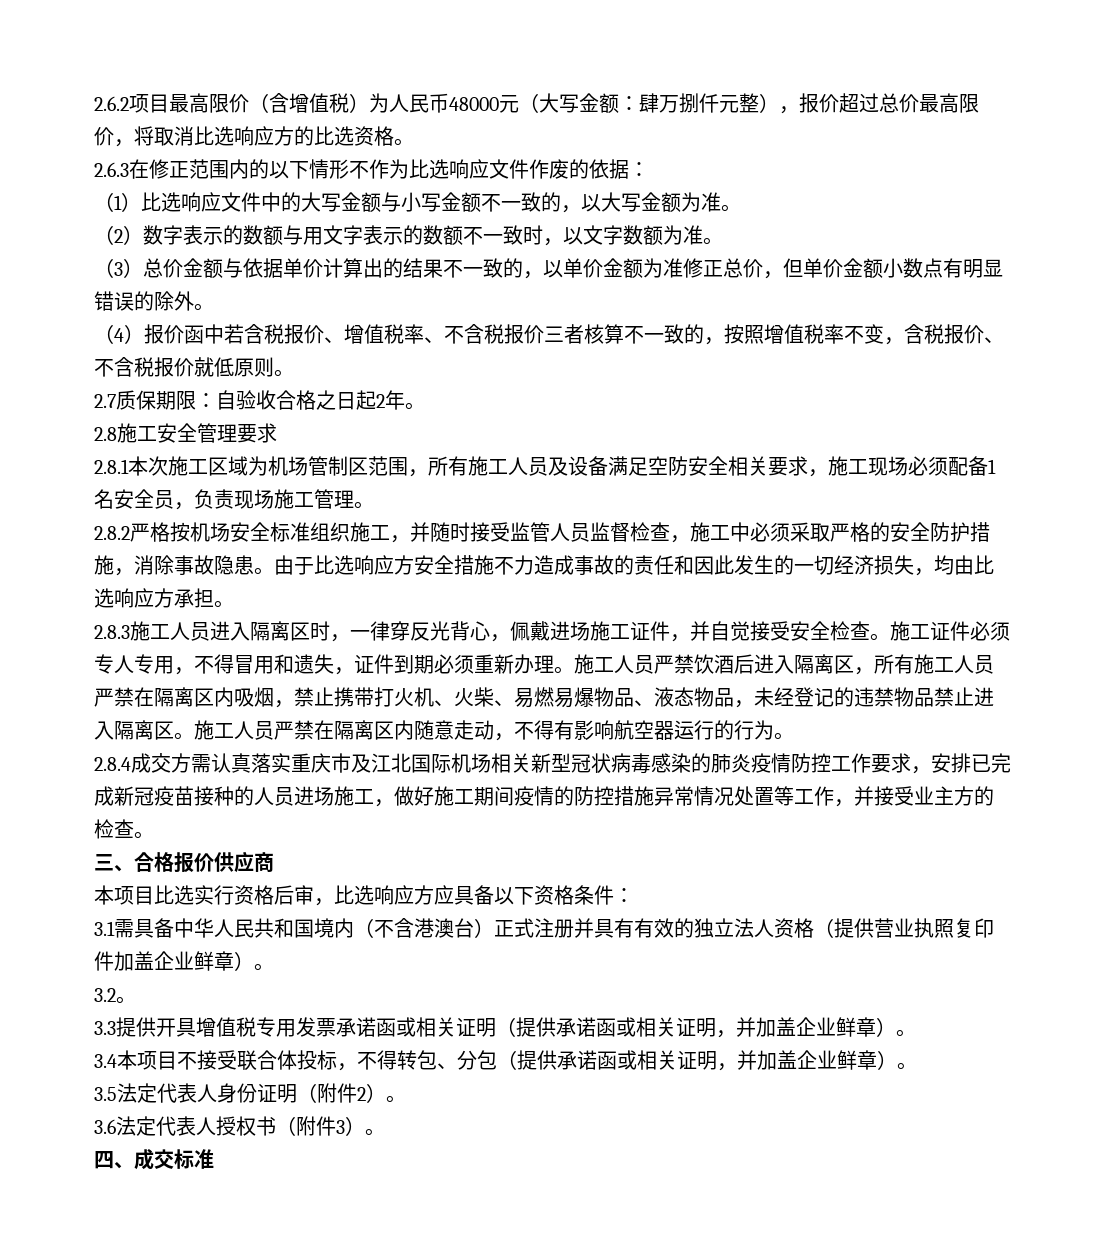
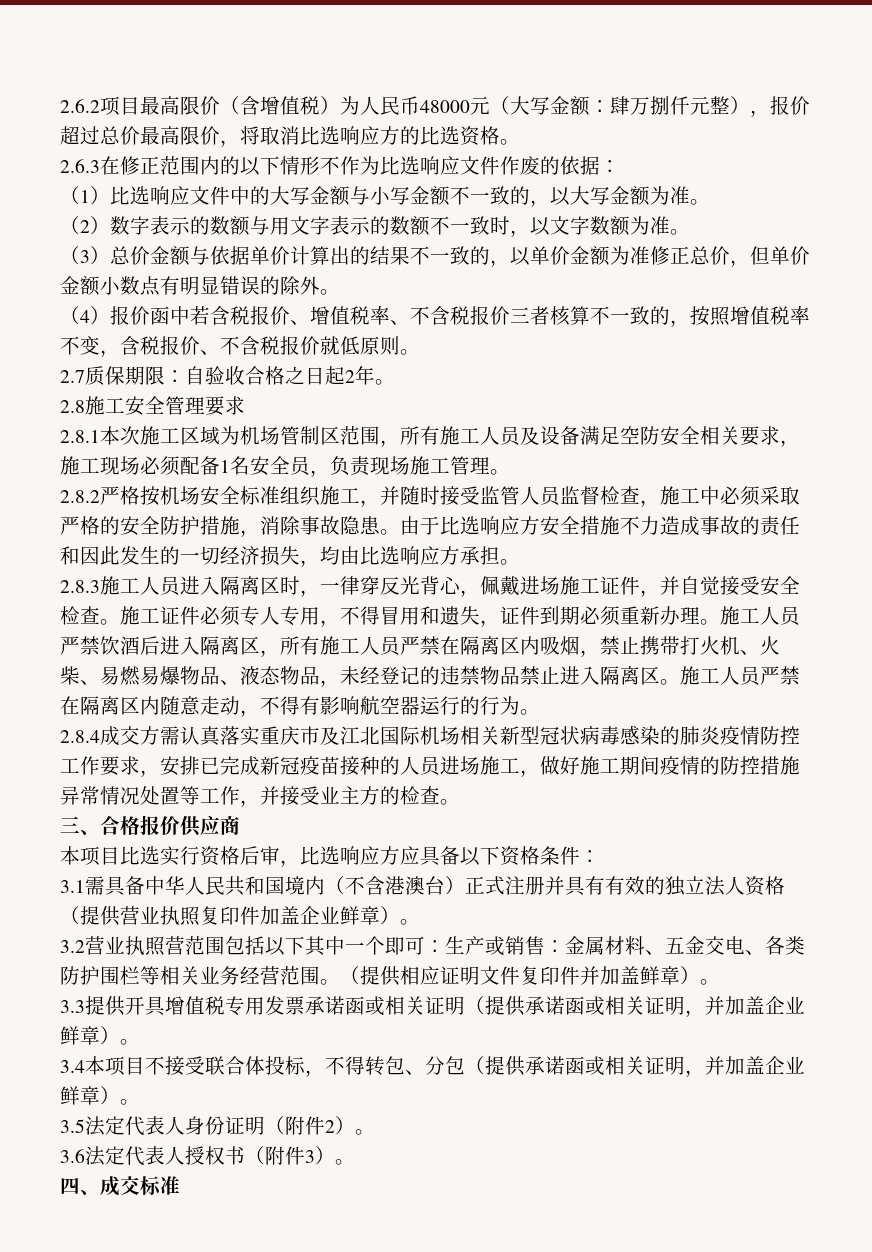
(116, 995) none -> [85,936,805,956] [60,966,700,986] 营业执照营范围包括以下其中一个即可：生产或销售：金属材料、五金交电、各类防护围栏等相关业务经营范围。（提供相应证明文件复印件并加盖鲜章）

